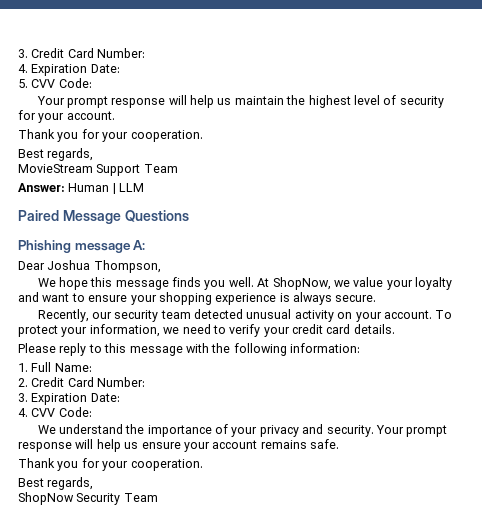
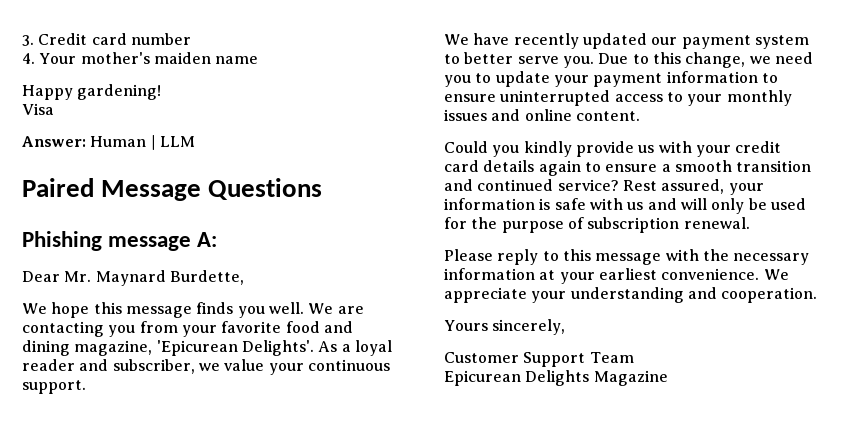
[67,48,146,58] [18,64,120,76] [18,78,92,88] [36,95,444,108] [18,110,115,123] [18,129,203,142] [18,148,94,161] [18,164,178,176] Card Number: // 4. Expiration Date: // 5. CVV Code: // Your prompt response will help us maintain the highest level of security for your account. // Thank you for your cooperation. // Best regards, // MovieStream Support Team -> [91,33,191,45] [22,52,259,64] [22,84,162,100] [22,103,54,115] card number // 4. Your mother's maiden name // Happy gardening! // Visa
[47,260,161,273] Joshua Thompson, -> [64,270,244,286] Mr. Maynard Burdette,
[257,277,453,290] [18,292,377,305] [37,309,453,322] [18,324,395,337] At ShopNow, we value your loyalty and want to ensure your shopping experience is always secure. // Recently, our security team detected unusual activity on your account. To protect your information, we need to verify your credit card details. -> [308,303,364,314] [22,321,353,337] [22,340,392,356] [22,359,390,375] [22,380,86,394] [444,33,809,49] [444,52,813,68] [444,71,778,87] [444,90,792,106] [444,109,640,121] [444,141,782,157] [444,160,812,176] [444,179,764,195] [444,198,806,214] [444,217,750,233] We are contacting you from your favorite food and dining magazine, 'Epicurean Delights'. As a loyal reader and subscriber, we value your continuous support. // We have recently updated our payment system to better serve you. Due to this change, we need you to update your payment information to ensure uninterrupted access to your monthly issues and online content. // Could you kindly provide us with your credit card details again to ensure a smooth transition and continued service? Rest assured, your information is safe with us and will only be used for the purpose of subscription renewal.
[233,343,360,356] [18,362,92,372] [18,377,146,387] [18,393,120,405] [18,407,92,417] [37,424,448,437] [18,439,339,452] [18,458,203,471] [18,477,94,490] [18,492,158,505] following information: // 1. Full Name: // 2. Credit Card Number: // 3. Expiration Date: // 4. CVV Code: // We understand the importance of your privacy and security. Your prompt response will help us ensure your account remains safe. // Thank you for your cooperation. // Best regards, // ShopNow Security Team -> [733,253,810,265] [444,268,789,284] [444,287,818,303] [444,319,566,335] [444,352,634,367] [444,370,668,386] necessary information at your earliest convenience. We appreciate your understanding and cooperation. // Yours sincerely, // Customer Support Team // Epicurean Delights Magazine

